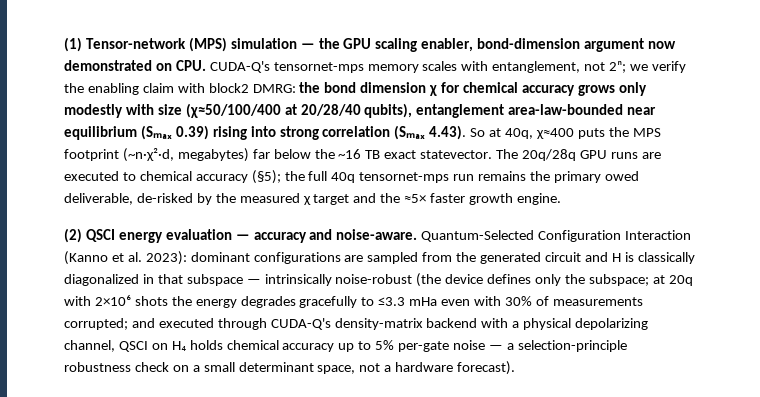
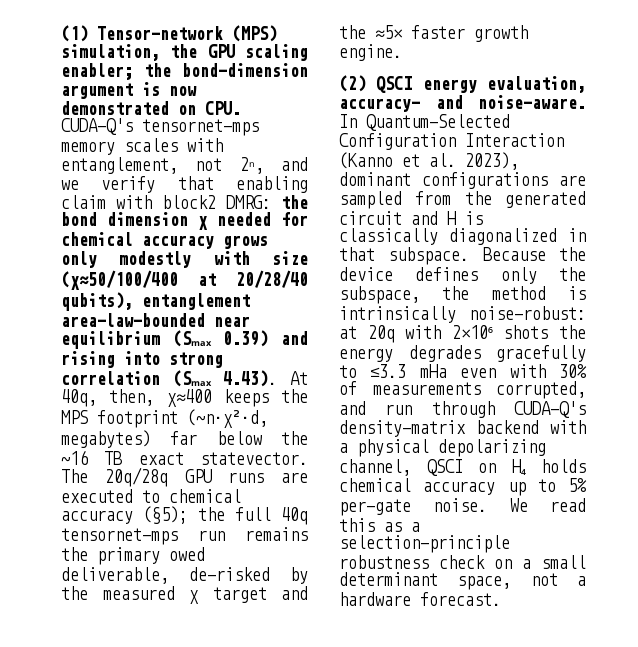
[230,38,315,49] simulation — -> [61,44,160,61] simulation,
[421,38,474,52] enabler, -> [61,63,171,80] enabler; the
(645, 45) none -> [142,82,160,96] is
[609,61,627,73] 2ⁿ; -> [239,157,308,174] 2ⁿ, and
[64,83,84,93] the -> [177,176,214,190] that
(438, 90) none -> [217,212,271,226] needed
(209, 132) none -> [281,331,308,345] and
[470,128,605,139] So at 40q, χ≈400 puts -> [290,371,308,385] [61,389,269,407] At 40q, then, χ≈400 keeps
[165,229,307,243] evaluation — accuracy -> [487,76,586,93] [339,98,420,112] evaluation, accuracy-
(418, 234) none -> [339,114,357,128] In
[145,251,187,265] 2023): -> [465,152,519,170] 2023),
[186,273,649,287] subspace — intrinsically noise-robust (the device defines only the subspace; -> [388,247,586,265] [339,267,586,284] [339,286,586,304] [339,306,586,323] subspace. Because the device defines only the subspace, the method is intrinsically noise-robust:
[64,318,214,330] corrupted; and executed -> [496,381,586,399] [339,401,413,415] corrupted, and run
[453,340,503,350] noise — -> [433,498,586,512] [339,518,402,532] noise. We read this as
[457,361,516,375] forecast). -> [420,592,501,606] forecast.

